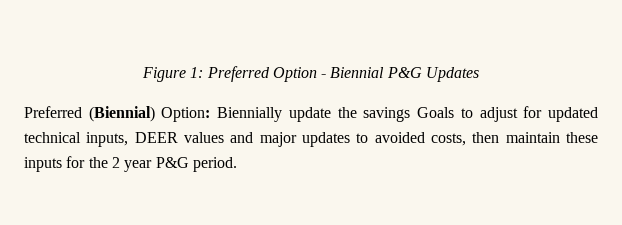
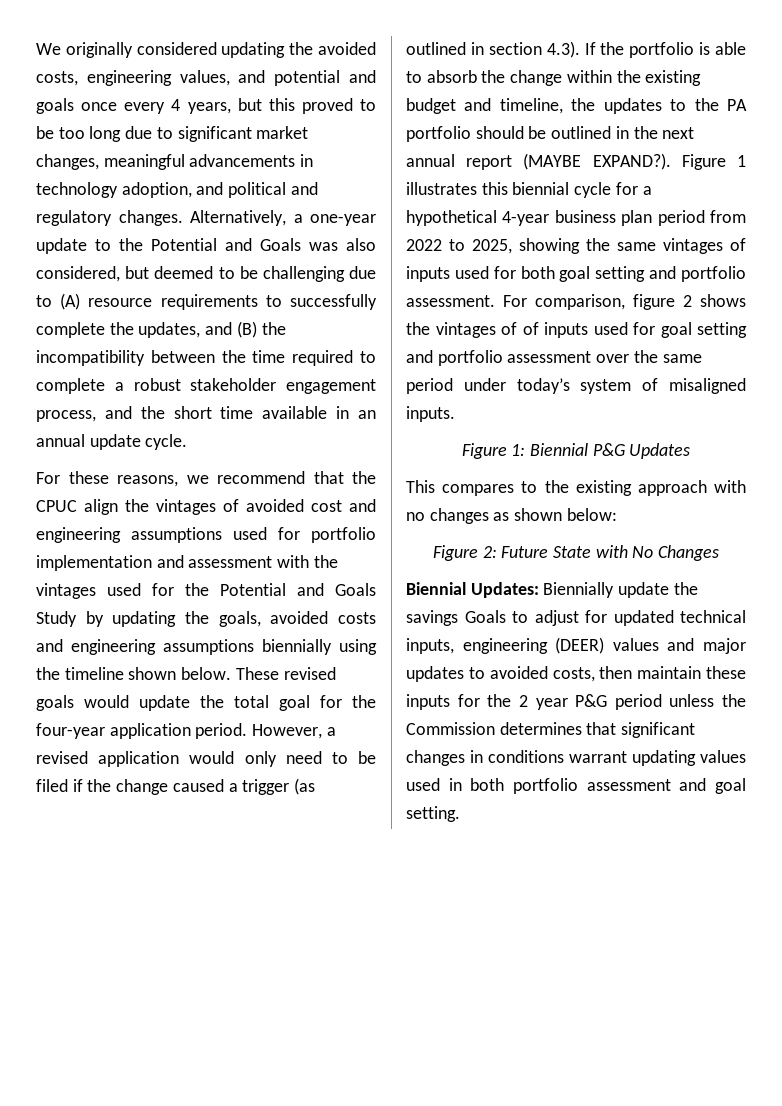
[141,66,480,82] [24,106,211,122] Figure 1: Preferred Option - Biennial P&G Updates // Preferred (Biennial) Option: -> [36,42,377,58] [36,70,377,86] [36,98,376,114] [36,126,309,142] [36,154,314,170] [36,182,318,198] [36,210,376,226] [36,238,376,254] [36,266,376,282] [36,293,377,310] [36,321,286,338] [36,350,377,366] [36,378,376,394] [36,406,376,422] [36,434,188,450] [36,471,376,487] [36,499,376,515] [36,527,376,543] [36,555,338,571] [36,583,376,599] [36,611,376,627] [36,639,377,655] [36,667,336,680] [36,695,376,711] [36,723,336,739] [36,751,376,767] [36,778,316,795] [406,41,746,58] [406,70,702,86] [406,98,747,114] [406,126,695,142] [406,153,746,170] [406,182,652,198] [406,210,746,226] [406,238,746,254] [406,266,746,282] [406,294,746,310] [406,322,747,338] [406,350,702,366] [406,378,746,394] [406,406,455,422] [461,443,691,459] [406,480,746,496] [406,508,617,524] [432,545,720,561] [406,582,539,598] We originally considered updating the avoided costs, engineering values, and potential and goals once every 4 years, but this proved to be too long due to significant market changes, meaningful advancements in technology adoption, and political and regulatory changes. Alternatively, a one-year update to the Potential and Goals was also considered, but deemed to be challenging due to (A) resource requirements to successfully complete the updates, and (B) the incompatibility between the time required to complete a robust stakeholder engagement process, and the short time available in an annual update cycle. // For these reasons, we recommend that the CPUC align the vintages of avoided cost and engineering assumptions used for portfolio implementation and assessment with the vintages used for the Potential and Goals Study by updating the goals, avoided costs and engineering assumptions biennially using the timeline shown below. These revised goals would update the total goal for the four-year application period. However, a revised application would only need to be filed if the change caused a trigger (as outlined in section 4.3). If the portfolio is able to absorb the change within the existing budget and timeline, the updates to the PA portfolio should be outlined in the next annual report (MAYBE EXPAND?). Figure 1 illustrates this biennial cycle for a hypothetical 4-year business plan period from 2022 to 2025, showing the same vintages of inputs used for both goal setting and portfolio assessment. For comparison, figure 2 shows the vintages of of inputs used for goal setting and portfolio assessment over the same period under today’s system of misaligned inputs. // Figure 1: Biennial P&G Updates // This compares to the existing approach with no changes as shown below: // Figure 2: Future State with No Changes // Biennial Updates:
[134,132,178,143] DEER -> [462,637,605,654] engineering (DEER)
[192,157,237,172] period. -> [614,694,746,710] [406,722,696,738] [406,750,746,766] [406,778,746,794] [406,806,460,822] period unless the Commission determines that significant changes in conditions warrant updating values used in both portfolio assessment and goal setting.

